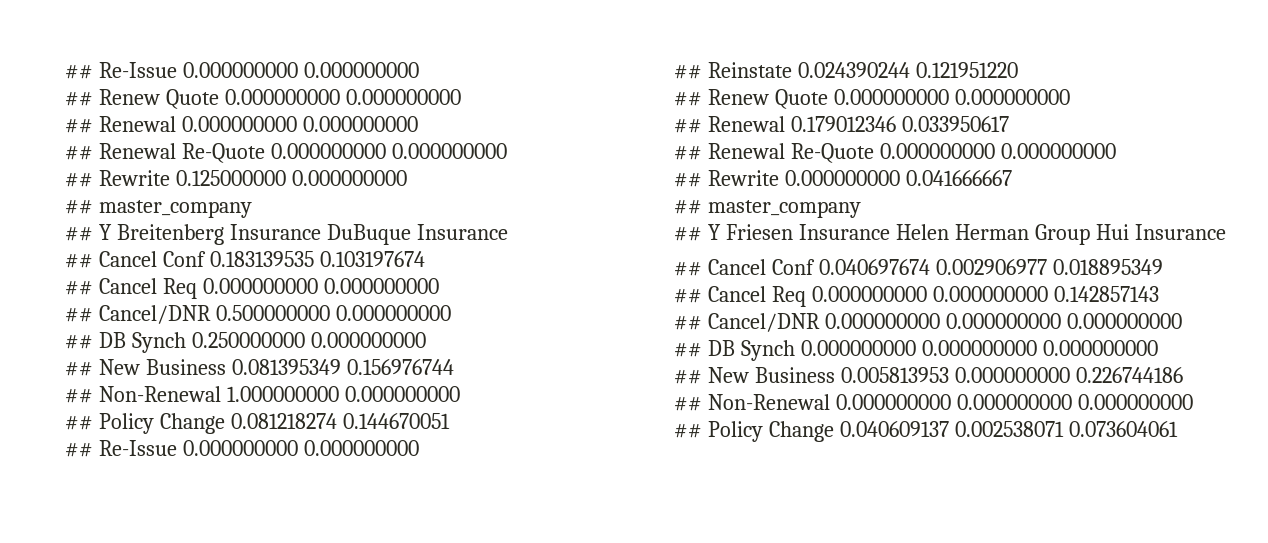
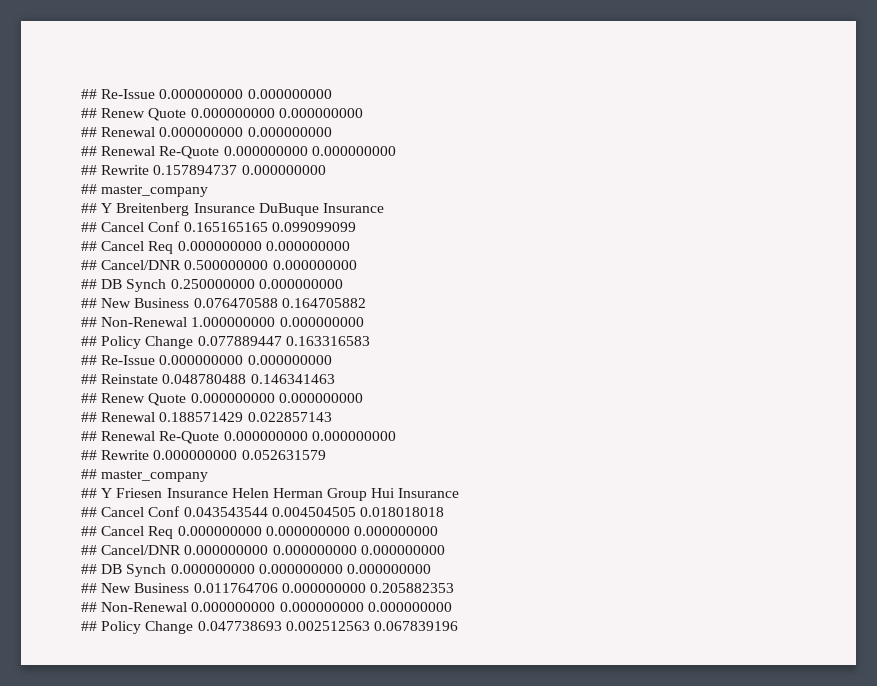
[175,170,286,186] 0.125000000 -> [153,165,238,175] 0.157894737
[209,251,425,267] 0.183139535 0.103197674 -> [183,222,356,232] 0.165165165 0.099099099
[231,359,454,375] 0.081395349 0.156976744 -> [193,298,366,308] 0.076470588 0.164705882
[230,413,450,429] 0.081218274 0.144670051 -> [197,336,370,346] 0.077889447 0.163316583
[797,62,1018,78] [674,89,1070,109] [674,116,1009,133] 0.024390244 0.121951220 // ## Renew Quote 0.000000000 0.000000000 // ## Renewal 0.179012346 0.033950617 -> [162,374,335,384] [81,393,363,406] [81,412,332,422] 0.048780488 0.146341463 // ## Renew Quote 0.000000000 0.000000000 // ## Renewal 0.188571429 0.022857143
[905,170,1012,186] 0.041666667 -> [241,450,326,460] 0.052631579
[818,259,1163,275] [674,286,1159,307] 0.040697674 0.002906977 0.018895349 // ## Cancel Req 0.000000000 0.000000000 0.142857143 -> [183,507,444,517] [81,526,438,539] 0.043543544 0.004504505 0.018018018 // ## Cancel Req 0.000000000 0.000000000 0.000000000
[840,367,1183,383] 0.005813953 0.000000000 0.226744186 -> [193,583,454,593] 0.011764706 0.000000000 0.205882353
[839,421,1178,437] 0.040609137 0.002538071 0.073604061 -> [197,621,458,631] 0.047738693 0.002512563 0.067839196

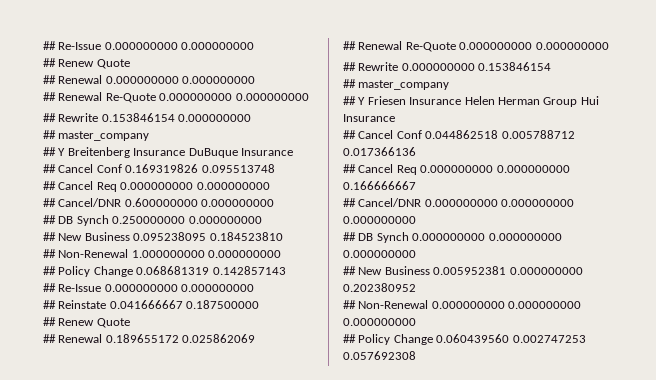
[190,108,363,118] 0.000000000 0.000000000 -> (130, 64) none
[153,165,238,175] 0.157894737 -> [101,113,175,122] 0.153846154
[183,222,356,232] 0.165165165 0.099099099 -> [125,164,275,173] 0.169319826 0.095513748
[184,260,269,270] 0.500000000 -> [124,198,198,207] 0.600000000
[193,298,366,308] 0.076470588 0.164705882 -> [133,232,283,241] 0.095238095 0.184523810
[197,336,370,346] 0.077889447 0.163316583 -> [136,266,286,275] 0.068681319 0.142857143
[162,374,335,384] [81,393,363,406] [81,412,332,422] 0.048780488 0.146341463 // ## Renew Quote 0.000000000 0.000000000 // ## Renewal 0.188571429 0.022857143 -> [109,300,260,309] [43,317,130,328] [43,334,256,343] 0.041666667 0.187500000 // ## Renew Quote // ## Renewal 0.189655172 0.025862069
[241,450,326,460] 0.052631579 -> [478,62,552,71] 0.153846154
[183,507,444,517] [81,526,438,539] 0.043543544 0.004504505 0.018018018 // ## Cancel Req 0.000000000 0.000000000 0.000000000 -> [425,130,575,139] [343,147,416,156] [343,164,570,175] [343,181,416,190] 0.044862518 0.005788712 0.017366136 // ## Cancel Req 0.000000000 0.000000000 0.166666667
[193,583,454,593] 0.011764706 0.000000000 0.205882353 -> [433,266,583,275] [343,283,416,292] 0.005952381 0.000000000 0.202380952
[197,621,458,631] 0.047738693 0.002512563 0.067839196 -> [436,334,586,343] [343,351,416,360] 0.060439560 0.002747253 0.057692308

